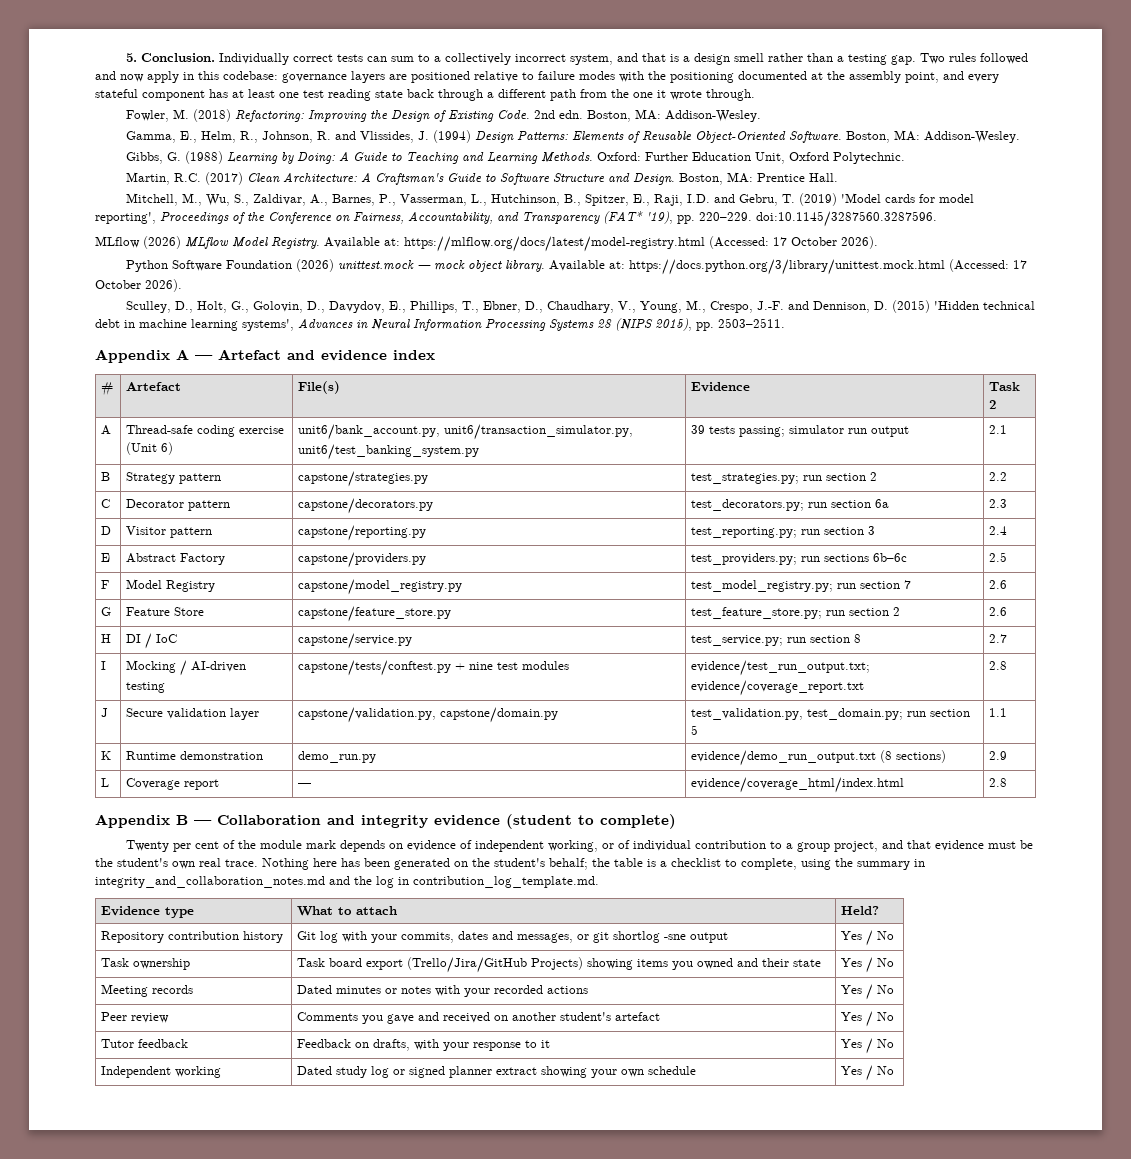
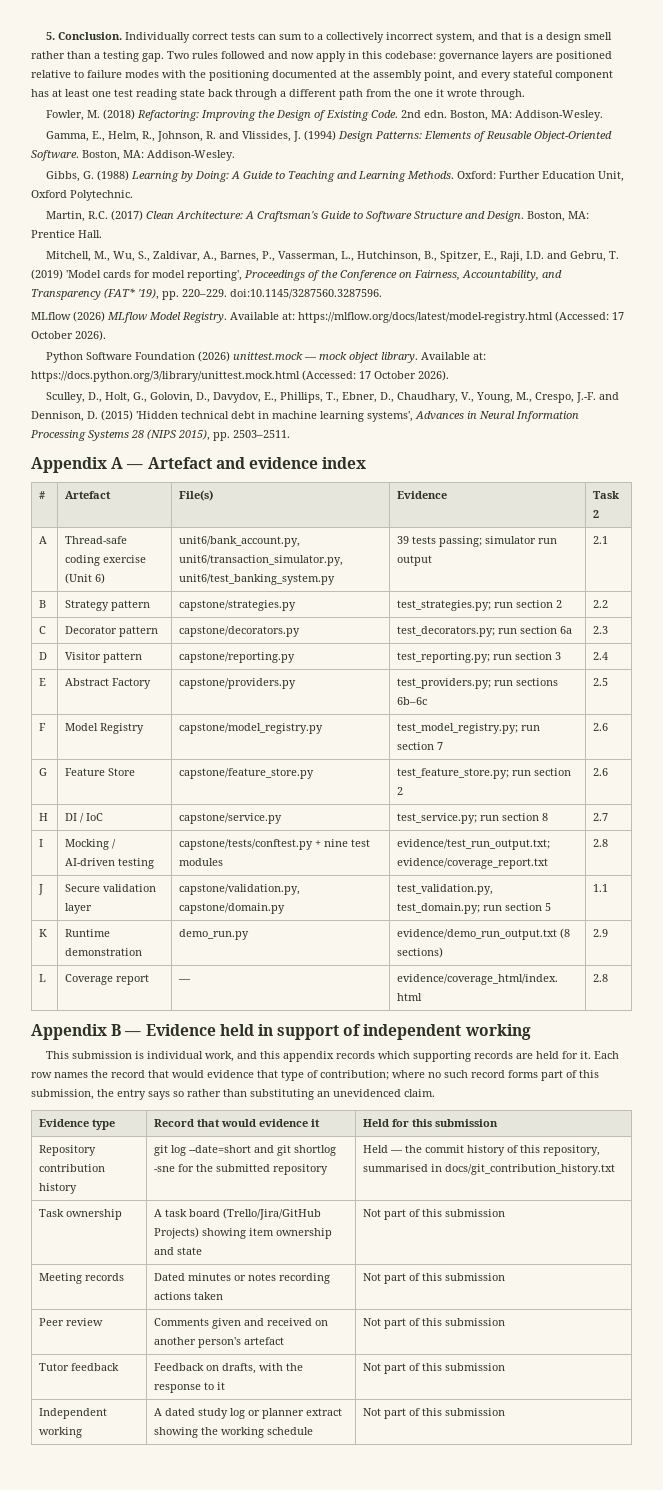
[217,814,676,829] [125,840,1033,852] [95,858,925,870] [95,876,599,888] [101,906,195,918] [297,906,398,916] [841,906,880,915] [101,931,284,943] [297,931,729,943] [841,930,895,946] [101,958,191,970] [297,957,822,973] [841,957,895,973] Collaboration and integrity evidence (student to complete) // Twenty per cent of the module mark depends on evidence of independent working, or of individual contribution to a group project, and that evidence must be the student's own real trace. Nothing here has been generated on the student's behalf; the table is a checklist to complete, using the summary in integrity_and_collaboration_notes.md and the log in contribution_log_template.md. // Evidence type | What to attach | Held? // Repository contribution history | Git log with your commits, dates and messages, or git shortlog -sne output | Yes / No // Task ownership | Task board export (Trello/Jira/GitHub Projects) showing items you owned and their state | Yes / No -> [145,1024,531,1040] [45,1051,619,1062] [31,1070,599,1081] [31,1089,435,1100] [39,1119,116,1130] [154,1119,321,1127] [363,1119,499,1127] [39,1145,97,1156] [39,1164,106,1172] [39,1183,78,1194] [154,1145,337,1156] [154,1164,329,1175] [363,1145,601,1156] [363,1164,616,1175] [39,1209,123,1220] [154,1208,322,1220] [154,1227,333,1239] [154,1247,203,1255] [363,1209,506,1220] Evidence held in support of independent working // This submission is individual work, and this appendix records which supporting records are held for it. Each row names the record that would evidence that type of contribution; where no such record forms part of this submission, the entry says so rather than substituting an unevidenced claim. // Evidence type | Record that would evidence it | Held for this submission // Repository contribution history | git log --date=short and git shortlog -sne for the submitted repository | Held — the commit history of this repository, summarised in docs/git_contribution_history.txt // Task ownership | A task board (Trello/Jira/GitHub Projects) showing item ownership and state | Not part of this submission
[435,985,589,997] [841,984,895,1000] with your recorded actions | Yes / No -> [279,1273,331,1284] [154,1292,224,1300] [363,1273,506,1284] recording actions taken | Not part of this submission
[362,1014,415,1024] you gave -> [212,1318,242,1329] given
[560,1012,612,1021] student's -> [198,1337,242,1348] person's
[841,1011,895,1027] Yes / No -> [363,1318,506,1329] Not part of this submission
[443,1042,470,1051] your -> [286,1363,304,1371] the
[841,1038,895,1054] Yes / No -> [363,1363,506,1374] Not part of this submission
[297,1066,333,1075] Dated -> [154,1408,196,1416] A dated
[409,1066,446,1078] signed -> (261, 1413) none
[591,1069,645,1078] your own -> [201,1427,265,1438] the working
[841,1065,895,1081] Yes / No -> [363,1408,506,1419] Not part of this submission

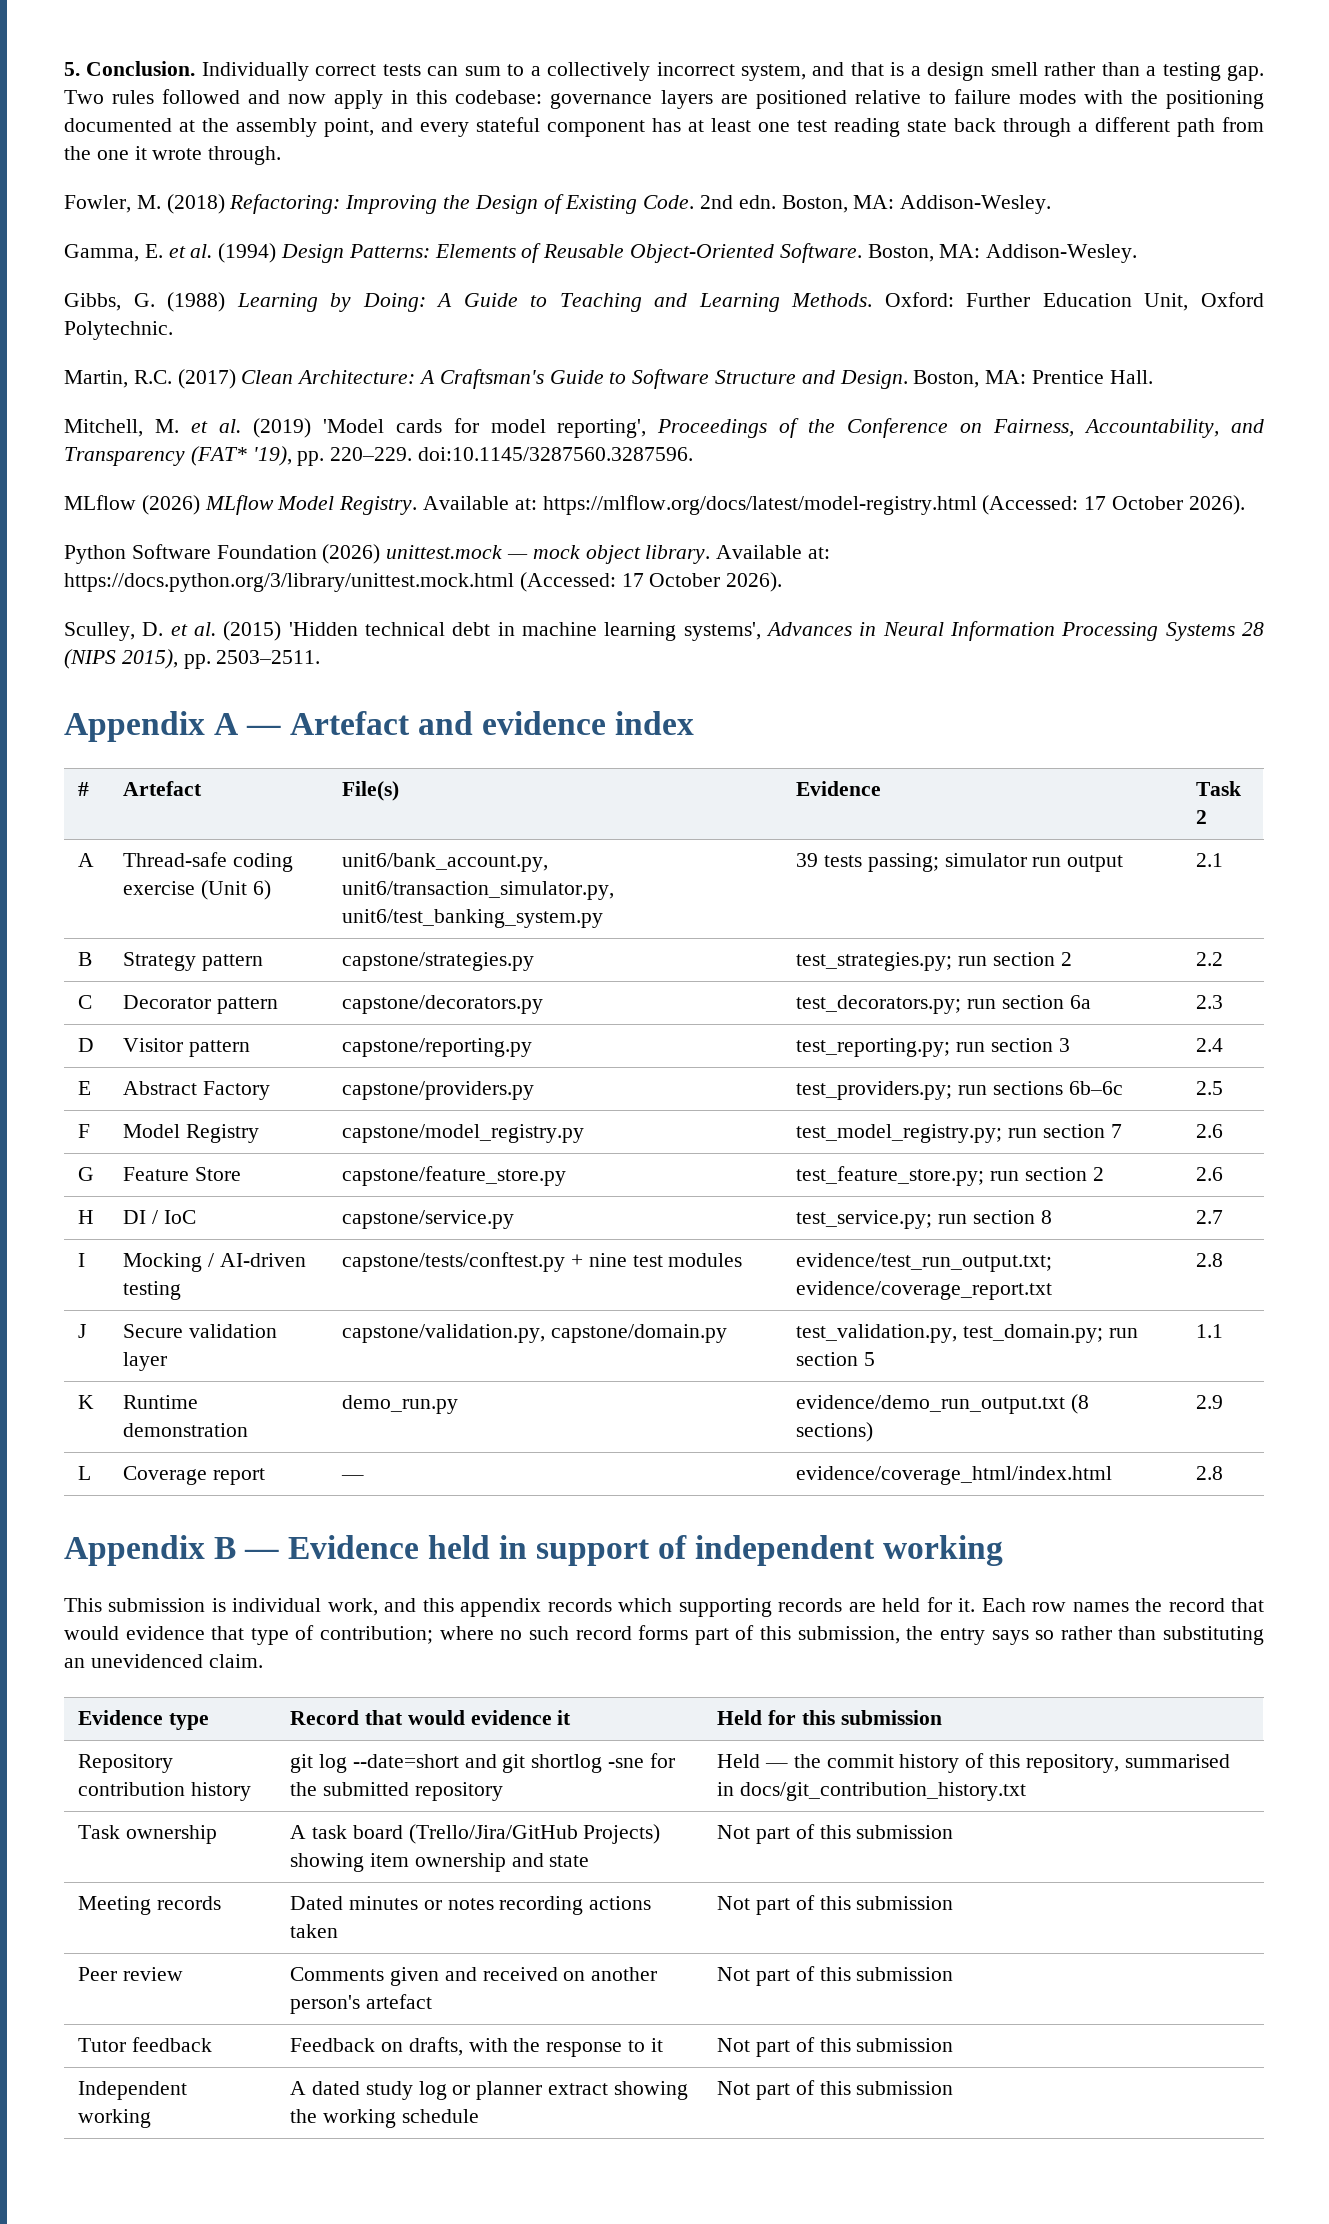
[91,131,301,142] E., Helm, R., Johnson, R. and Vlissides, J. -> [144,244,213,258] E. et al.
[93,251,619,262] M., Wu, S., Zaldivar, A., Barnes, P., Vasserman, L., Hutchinson, B., Spitzer, E., Raji, I.D. and Gebru, T. -> [154,419,241,433] M. et al.
[87,392,619,403] [31,411,98,422] D., Holt, G., Golovin, D., Davydov, E., Phillips, T., Ebner, D., Chaudhary, V., Young, M., Crespo, J.-F. and Dennison, D. -> [142,622,216,636] D. et al.

